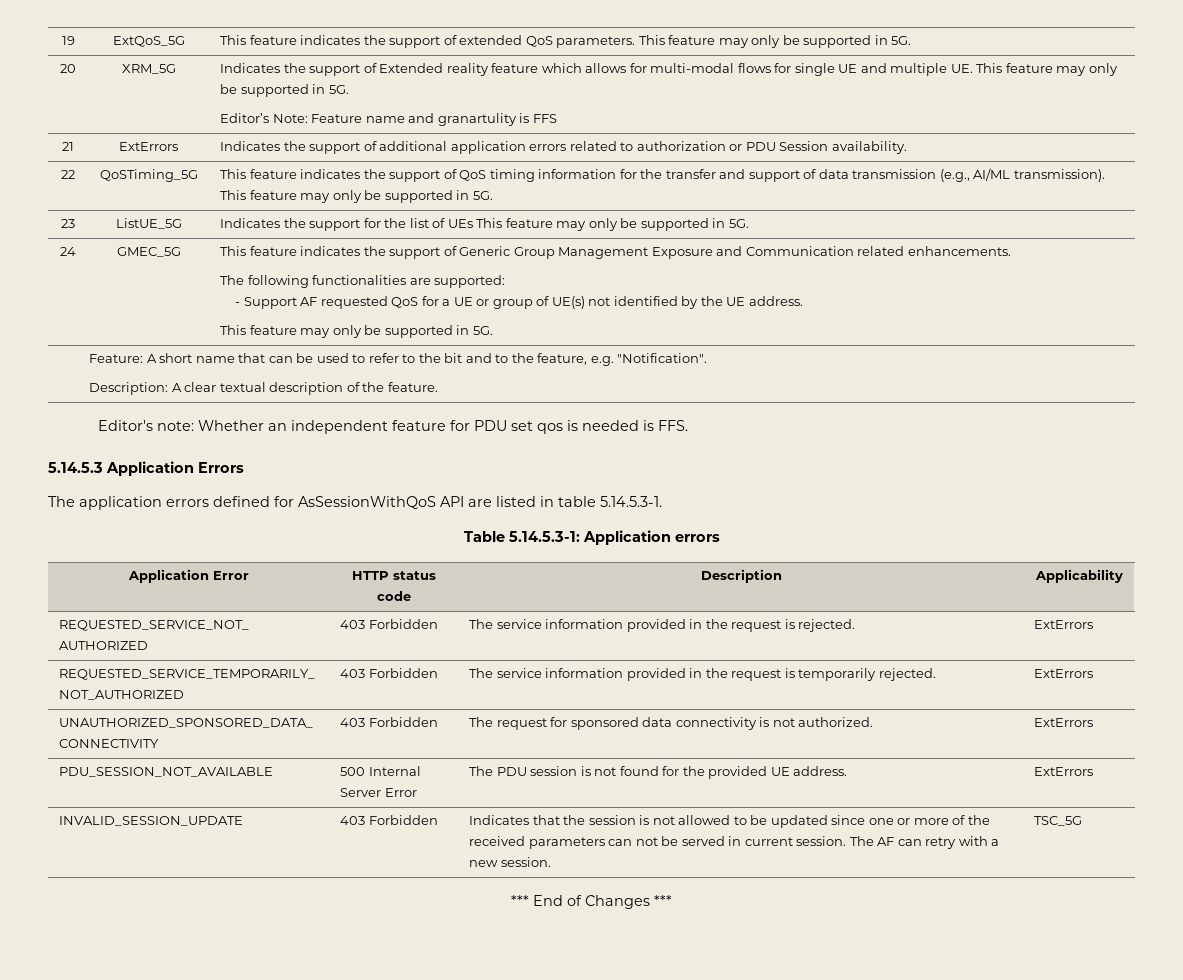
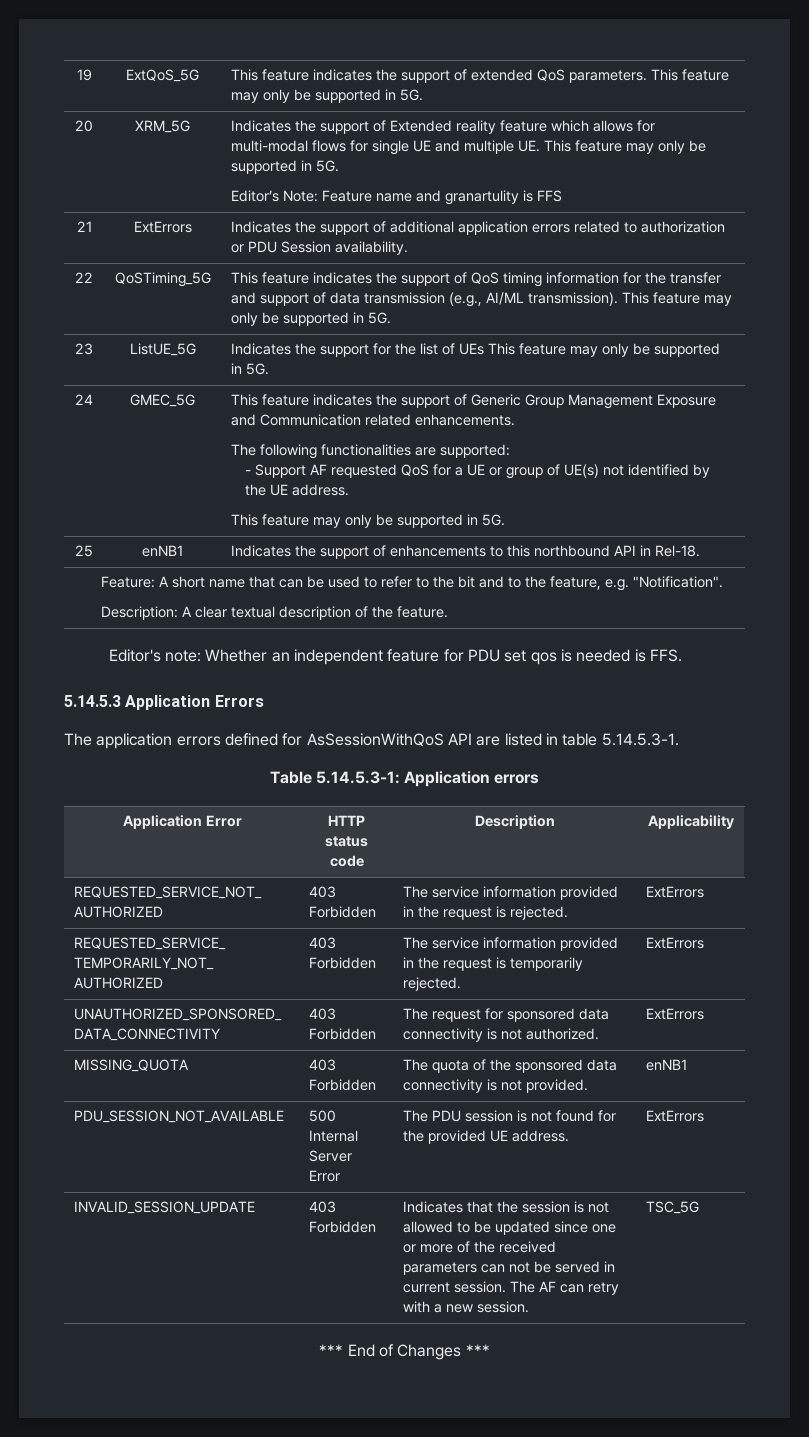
(493, 330) none -> [75,545,93,557] [142,545,183,557] [231,545,701,559] // 25 | enNB1 | Indicates the support of enhancements to this northbound API in Rel-18.
(1094, 722) none -> [74,1059,190,1072] [309,1059,337,1071] [309,1079,377,1091] [403,1059,618,1073] [403,1079,589,1093] [646,1059,688,1071] // MISSING_QUOTA | 403 Forbidden | The quota of the sponsored data connectivity is not provided. | enNB1

